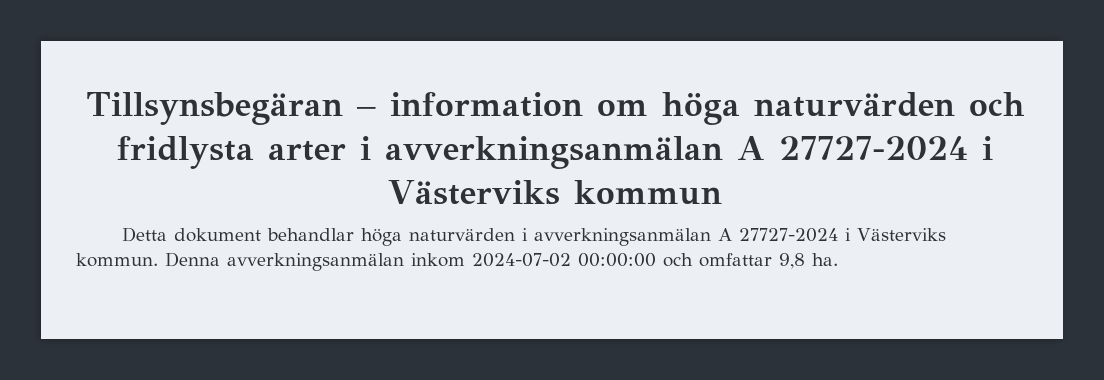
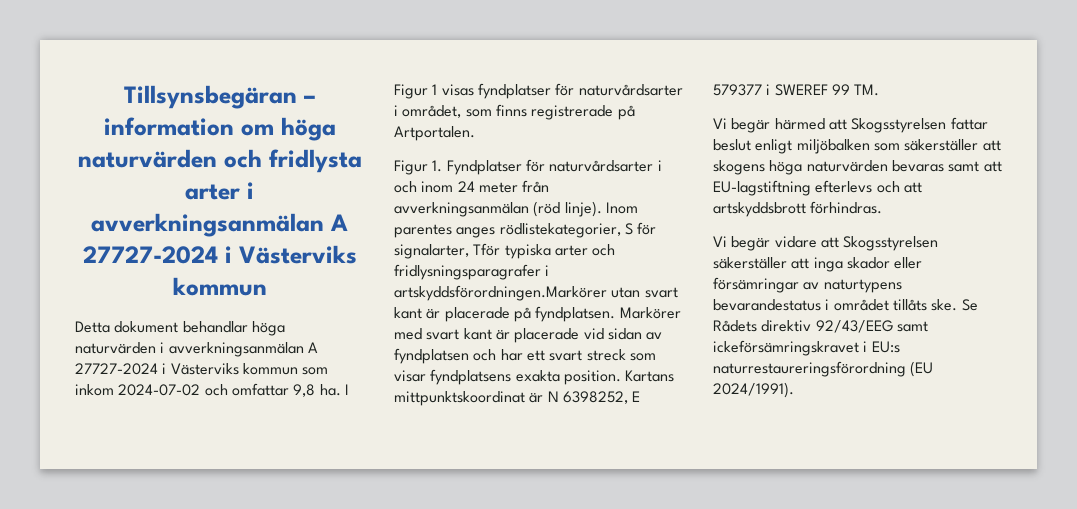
[76,252,404,271] kommun. Denna avverkningsanmälan -> [242,363,329,375] kommun som
[578,253,656,267] 00:00:00 -> (201, 390) none
(838, 259) none -> [344,384,349,395] [394,83,683,99] [394,104,635,120] [394,126,475,141] [394,159,662,175] [394,180,550,193] [394,201,638,217] [394,222,657,238] [394,243,616,259] [394,264,550,280] [394,285,678,301] [394,306,681,322] [394,328,663,343] [394,348,656,364] [394,369,675,385] [394,391,641,406] [713,84,880,96] [713,117,988,133] [713,139,1001,154] [713,160,1002,175] [713,180,922,196] [713,201,883,217] [713,236,939,251] [713,257,923,272] [713,277,902,293] [713,299,978,311] [713,320,928,333] [713,340,900,356] [713,361,934,377] [713,382,794,398] I Figur 1 visas fyndplatser för naturvårdsarter i området, som finns registrerade på Artportalen. // Figur 1. Fyndplatser för naturvårdsarter i och inom 24 meter från avverkningsanmälan (röd linje). Inom parentes anges rödlistekategorier, S för signalarter, Tför typiska arter och fridlysningsparagrafer i artskyddsförordningen.Markörer utan svart kant är placerade på fyndplatsen. Markörer med svart kant är placerade vid sidan av fyndplatsen och har ett svart streck som visar fyndplatsens exakta position. Kartans mittpunktskoordinat är N 6398252, E 579377 i SWEREF 99 TM. // Vi begär härmed att Skogsstyrelsen fattar beslut enligt miljöbalken som säkerställer att skogens höga naturvärden bevaras samt att EU-lagstiftning efterlevs och att artskyddsbrott förhindras. // Vi begär vidare att Skogsstyrelsen säkerställer att inga skador eller försämringar av naturtypens bevarandestatus i området tillåts ske. Se Rådets direktiv 92/43/EEG samt ickeförsämringskravet i EU:s naturrestaureringsförordning (EU 2024/1991).

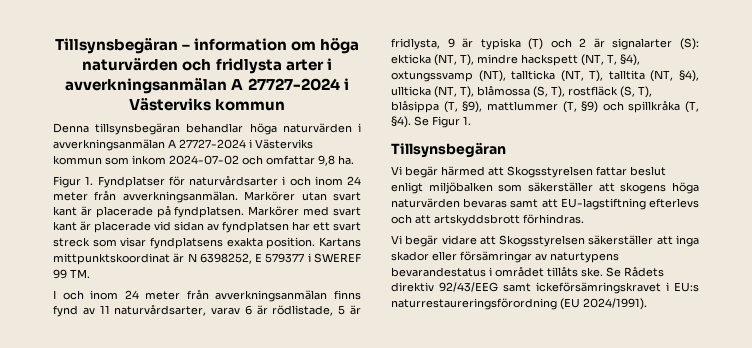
[75,321,179,333] Detta dokument -> [53,123,181,135] Denna tillsynsbegäran
[344,384,349,395] [394,83,683,99] [394,104,635,120] [394,126,475,141] I Figur 1 visas fyndplatser för naturvårdsarter i området, som finns registrerade på Artportalen. -> (354, 160) none
[394,201,638,217] [394,222,657,238] [394,243,616,259] [394,264,550,280] [394,285,607,301] avverkningsanmälan (röd linje). Inom parentes anges rödlistekategorier, S för signalarter, Tför typiska arter och fridlysningsparagrafer i artskyddsförordningen.Markörer -> [122,191,296,203] avverkningsanmälan. Markörer
[473,349,497,361] och -> (289, 227) none
(880, 90) none -> [53,289,361,302] [53,304,361,317] [391,38,699,50] [391,54,640,66] [391,70,699,82] [391,85,652,98] [391,100,699,113] [391,116,471,128] [391,142,506,158] // I och inom 24 meter från avverkningsanmälan finns fynd av 11 naturvårdsarter, varav 6 är rödlistade, 5 är fridlysta, 9 är typiska (T) och 2 är signalarter (S): ekticka (NT, T), mindre hackspett (NT, T, §4), oxtungssvamp (NT), tallticka (NT, T), talltita (NT, §4), ullticka (NT, T), blåmossa (S, T), rostfläck (S, T), blåsippa (T, §9), mattlummer (T, §9) och spillkråka (T, §4). Se Figur 1. // Tillsynsbegäran

